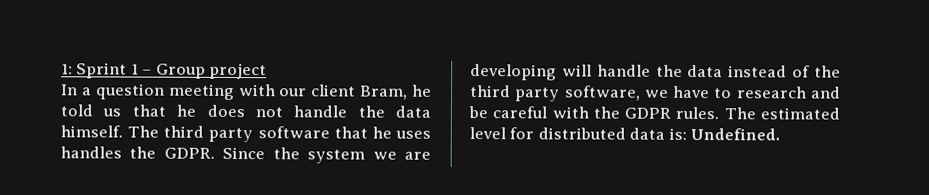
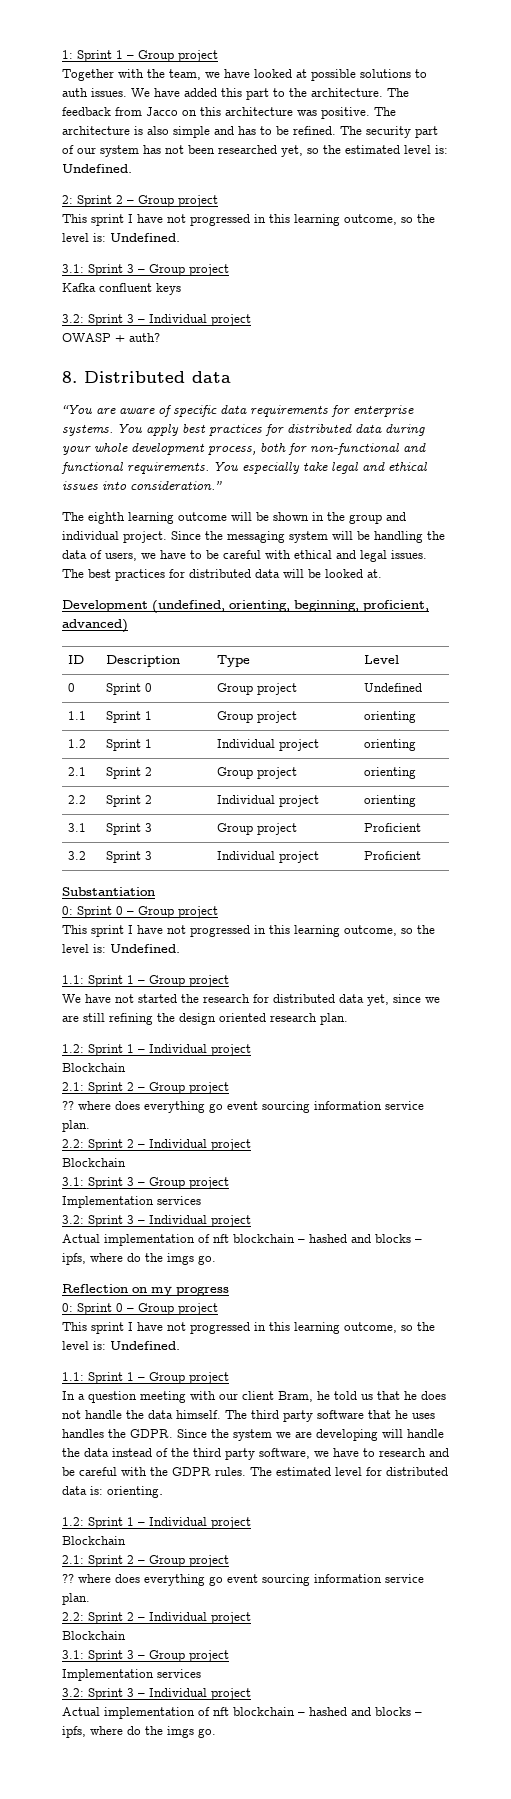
(268, 71) none -> [62,69,427,81] [62,88,409,100] [62,107,396,119] [62,126,438,138] [62,145,448,157] [62,164,132,173] [62,195,218,207] [62,214,435,226] [62,233,180,242] [62,264,229,276] [62,283,181,295] [62,314,251,326] [62,333,160,342] [62,371,231,383] [62,404,414,417] [62,423,425,436] [62,443,426,455] [61,461,428,474] [62,481,222,490] [62,512,406,524] [62,531,445,543] [62,550,427,562] [62,569,382,581] [62,600,429,613] [62,619,128,633] [67,655,84,664] [105,655,180,667] [216,655,250,667] [363,655,399,664] [67,683,75,692] [105,683,152,695] [216,683,297,695] [363,683,422,692] [67,711,86,720] [105,711,152,723] [216,711,297,723] [363,711,416,723] [67,739,86,748] [105,739,152,751] [216,739,319,751] [363,739,416,751] [67,767,86,776] [105,767,152,779] [216,767,297,779] [363,767,416,779] [67,795,86,804] [105,795,152,807] [216,795,319,807] [363,795,416,807] [67,823,86,832] [105,823,152,835] [216,823,297,835] [363,823,421,832] [67,851,86,860] [105,851,152,863] [216,851,319,863] [363,851,421,860] [62,887,155,896] [62,906,218,918] [62,925,435,937] [62,944,180,953] [62,975,229,987] [62,994,440,1006] [62,1013,348,1025] [62,1044,251,1056] [62,1063,126,1072] [62,1082,229,1094] [62,1101,424,1113] [62,1120,90,1132] [62,1139,251,1151] [62,1158,126,1167] [62,1177,229,1189] [62,1196,201,1208] [62,1215,251,1227] [62,1234,422,1246] [62,1253,216,1265] [62,1284,229,1296] [62,1303,218,1315] [62,1322,435,1334] [62,1341,180,1350] [62,1372,229,1384] // Together with the team, we have looked at possible solutions to auth issues. We have added this part to the architecture. The feedback from Jacco on this architecture was positive. The architecture is also simple and has to be refined. The security part of our system has not been researched yet, so the estimated level is: Undefined. // 2: Sprint 2 – Group project // This sprint I have not progressed in this learning outcome, so the level is: Undefined. // 3.1: Sprint 3 – Group project // Kafka confluent keys // 3.2: Sprint 3 – Individual project // OWASP + auth? // 8. Distributed data // “You are aware of specific data requirements for enterprise systems. You apply best practices for distributed data during your whole development process, both for non-functional and functional requirements. You especially take legal and ethical issues into consideration.” // The eighth learning outcome will be shown in the group and individual project. Since the messaging system will be handling the data of users, we have to be careful with ethical and legal issues. The best practices for distributed data will be looked at. // Development (undefined, orienting, beginning, proficient, advanced) // ID | Description | Type | Level // 0 | Sprint 0 | Group project | Undefined // 1.1 | Sprint 1 | Group project | orienting // 1.2 | Sprint 1 | Individual project | orienting // 2.1 | Sprint 2 | Group project | orienting // 2.2 | Sprint 2 | Individual project | orienting // 3.1 | Sprint 3 | Group project | Proficient // 3.2 | Sprint 3 | Individual project | Proficient // Substantiation // 0: Sprint 0 – Group project // This sprint I have not progressed in this learning outcome, so the level is: Undefined. // 1.1: Sprint 1 – Group project // We have not started the research for distributed data yet, since we are still refining the design oriented research plan. // 1.2: Sprint 1 – Individual project // Blockchain // 2.1: Sprint 2 – Group project // ?? where does everything go event sourcing information service plan. // 2.2: Sprint 2 – Individual project // Blockchain // 3.1: Sprint 3 – Group project // Implementation services // 3.2: Sprint 3 – Individual project // Actual implementation of nft blockchain – hashed and blocks – ipfs, where do the imgs go. // Reflection on my progress // 0: Sprint 0 – Group project // This sprint I have not progressed in this learning outcome, so the level is: Undefined. // 1.1: Sprint 1 – Group project
[690,127,781,141] Undefined. -> [107,1486,163,1498] [62,1517,251,1529] [62,1536,126,1545] [62,1555,229,1567] [62,1574,424,1586] [62,1593,90,1605] [62,1612,251,1624] [62,1631,126,1640] [62,1650,229,1662] [62,1669,201,1681] [62,1688,251,1700] [62,1707,422,1719] [62,1726,216,1738] orienting. // 1.2: Sprint 1 – Individual project // Blockchain // 2.1: Sprint 2 – Group project // ?? where does everything go event sourcing information service plan. // 2.2: Sprint 2 – Individual project // Blockchain // 3.1: Sprint 3 – Group project // Implementation services // 3.2: Sprint 3 – Individual project // Actual implementation of nft blockchain – hashed and blocks – ipfs, where do the imgs go.

